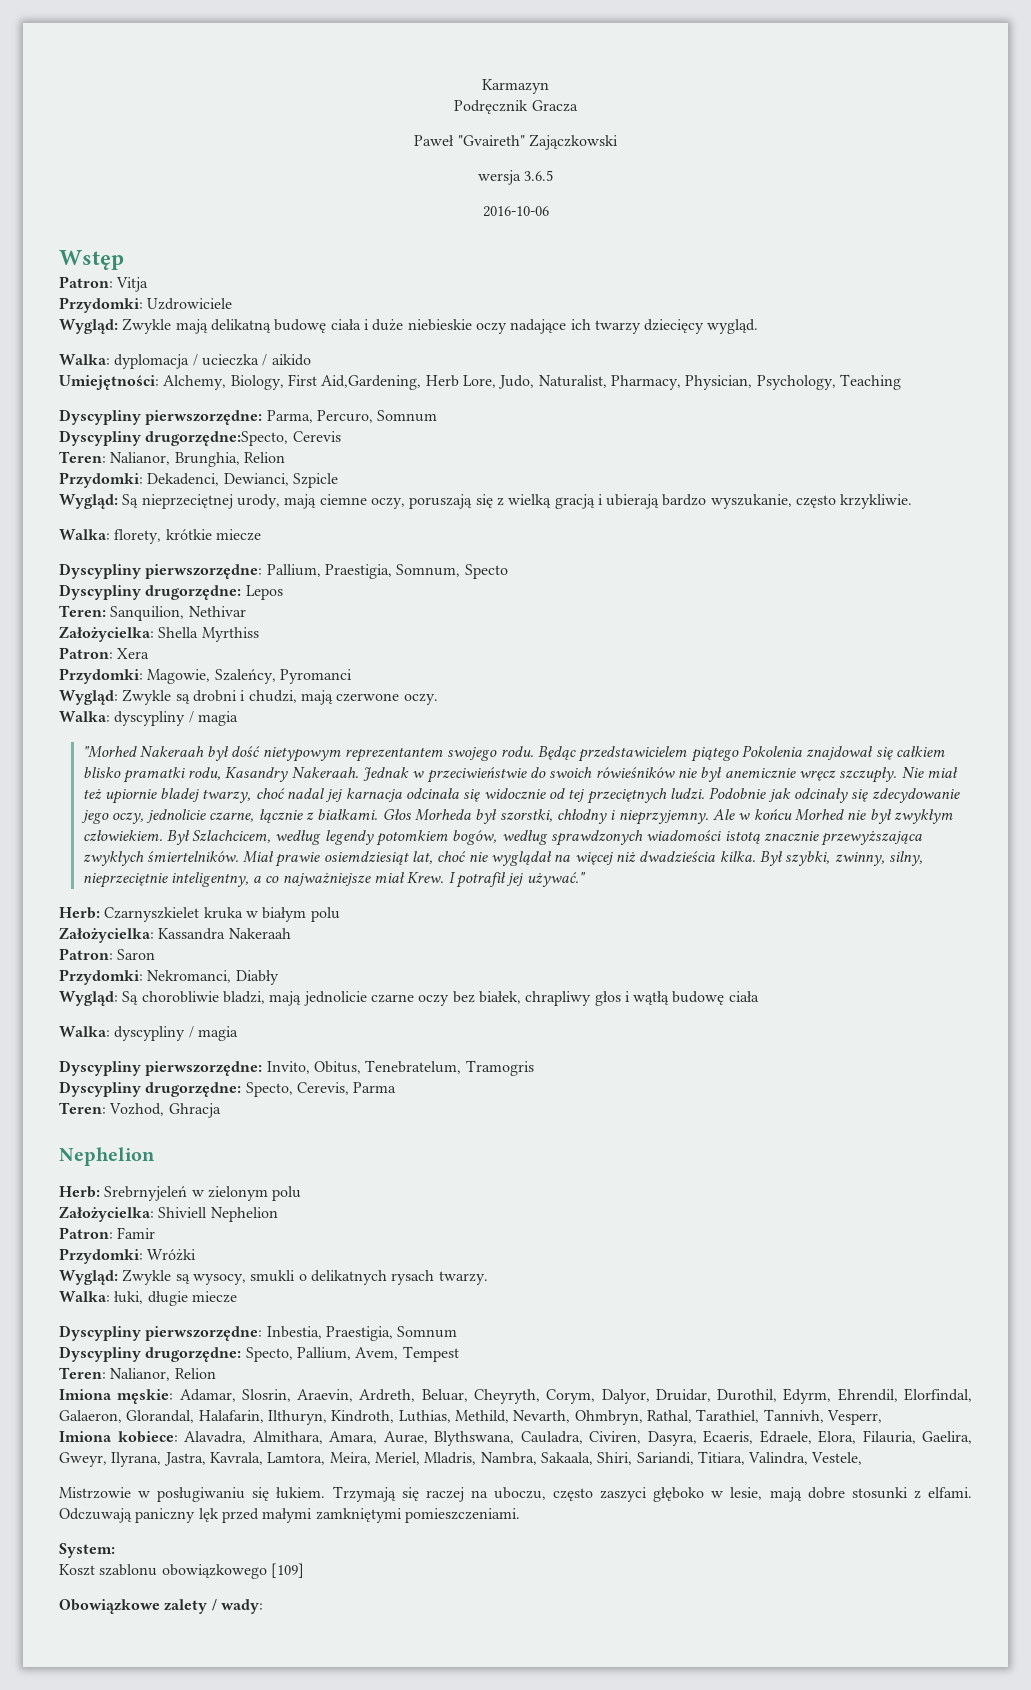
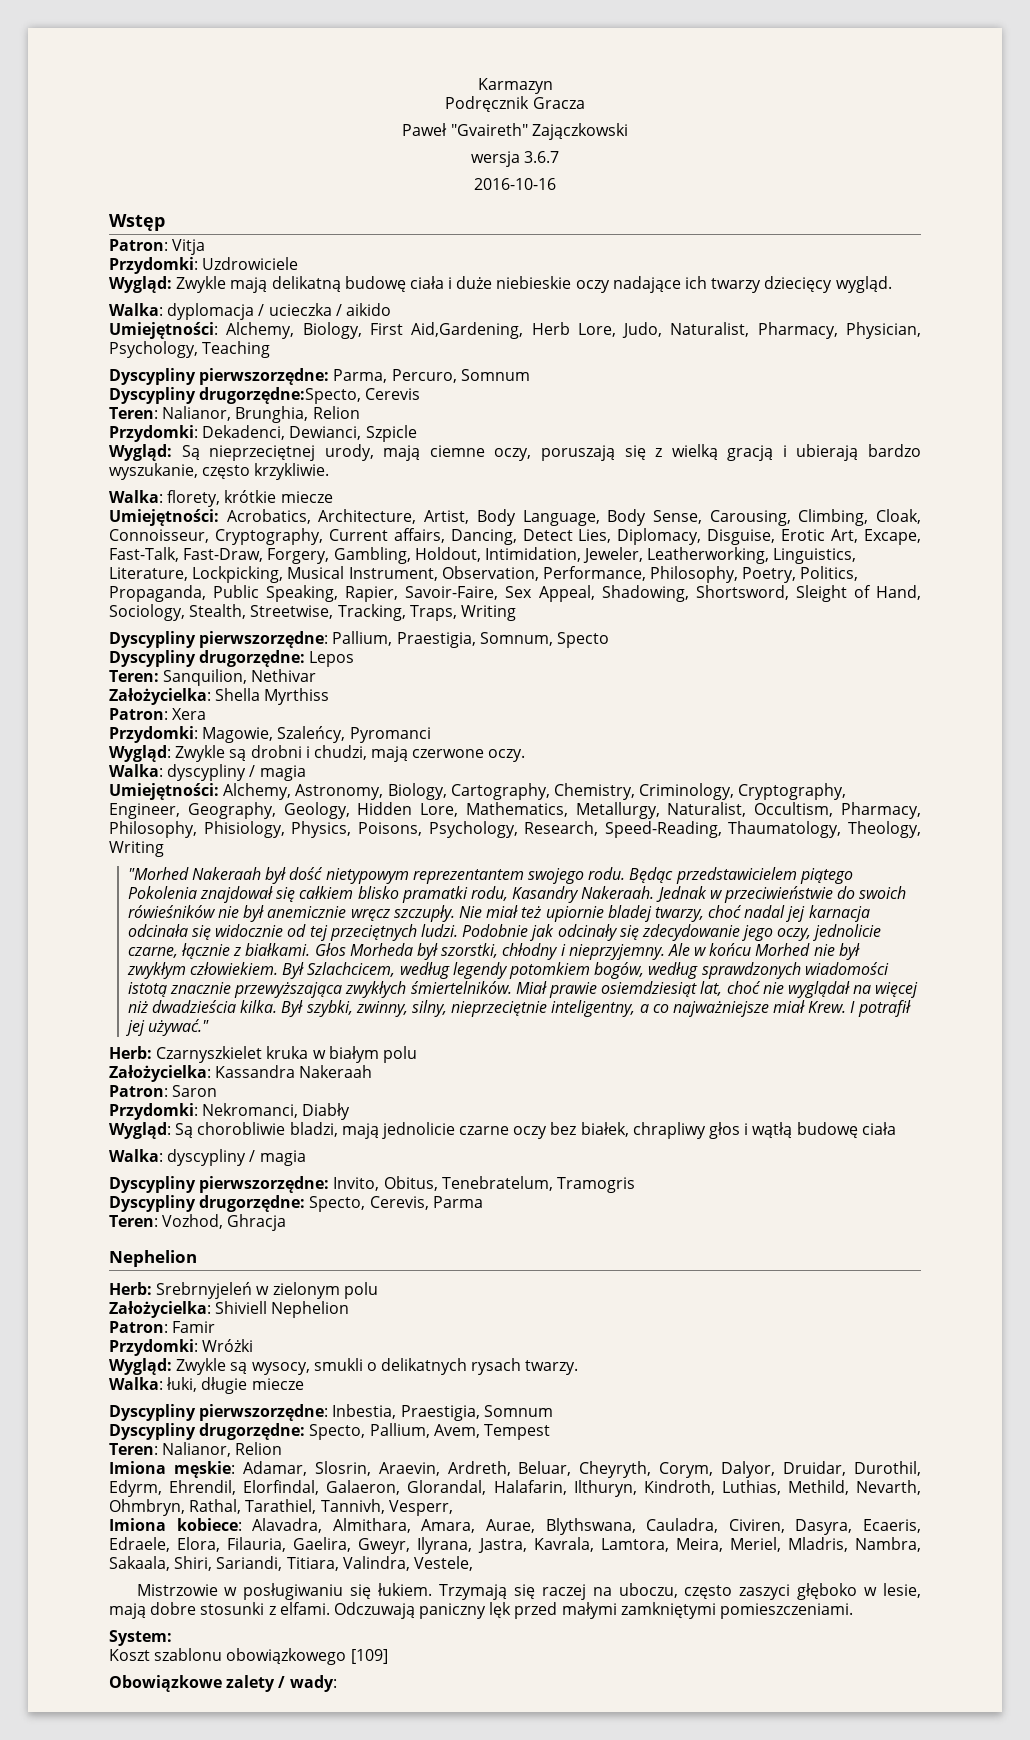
[524,170,554,181] [482,206,549,217] 3.6.5 // 2016-10-06 -> [524,151,560,163] [474,178,556,190] 3.6.7 // 2016-10-16
(261, 535) none -> [109,509,922,526] [109,528,921,545] [109,547,857,564] [109,566,859,583] [109,585,921,602] [109,604,516,621] // Umiejętności: Acrobatics, Architecture, Artist, Body Language, Body Sense, Carousing, Climbing, Cloak, Connoisseur, Cryptography, Current affairs, Dancing, Detect Lies, Diplomacy, Disguise, Erotic Art, Excape, Fast-Talk, Fast-Draw, Forgery, Gambling, Holdout, Intimidation, Jeweler, Leatherworking, Linguistics, Literature, Lockpicking, Musical Instrument, Observation, Performance, Philosophy, Poetry, Politics, Propaganda, Public Speaking, Rapier, Savoir-Faire, Sex Appeal, Shadowing, Shortsword, Sleight of Hand, Sociology, Stealth, Streetwise, Tracking, Traps, Writing
(238, 718) none -> [109,783,847,800] [109,802,922,819] [109,821,921,838] [109,841,164,857] // Umiejętności: Alchemy, Astronomy, Biology, Cartography, Chemistry, Criminology, Cryptography, Engineer, Geography, Geology, Hidden Lore, Mathematics, Metallurgy, Naturalist, Occultism, Pharmacy, Philosophy, Phisiology, Physics, Poisons, Psychology, Research, Speed-Reading, Thaumatology, Theology, Writing

